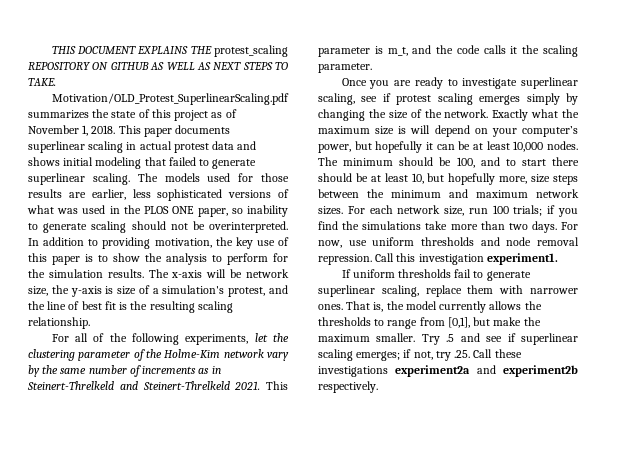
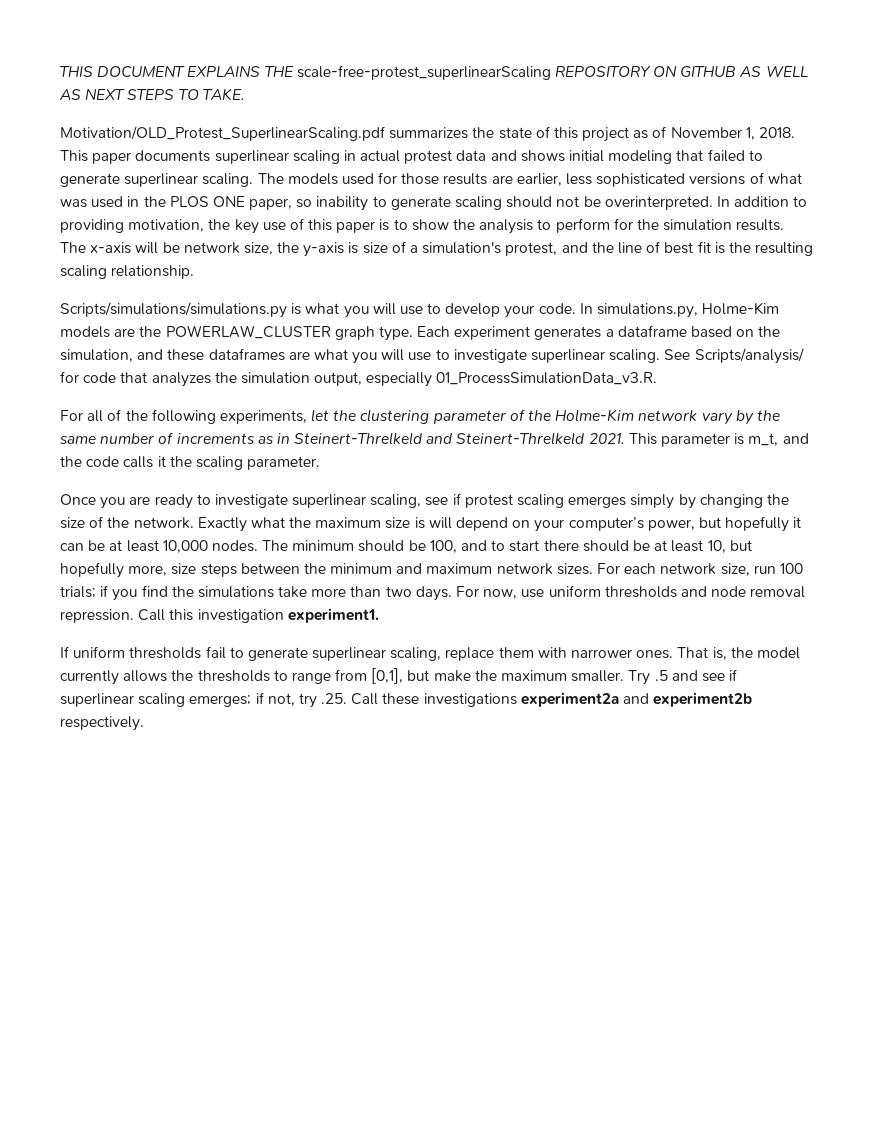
[214,45,288,57] protest_scaling -> [296,65,551,80] scale-free-protest_superlinearScaling
(90, 323) none -> [60,302,780,318] [60,325,781,341] [60,348,804,364] [60,371,658,387] // Scripts/simulations/simulations.py is what you will use to develop your code. In simulations.py, Holme-Kim models are the POWERLAW_CLUSTER graph type. Each experiment generates a dataframe based on the simulation, and these dataframes are what you will use to investigate superlinear scaling. See Scripts/analysis/ for code that analyzes the simulation output, especially 01_ProcessSimulationData_v3.R.

